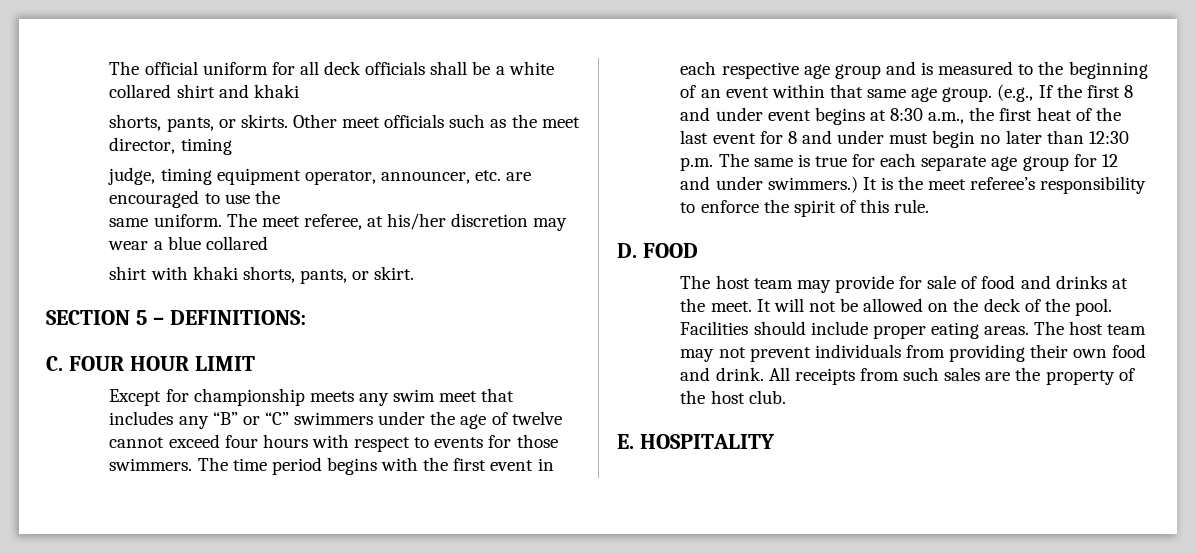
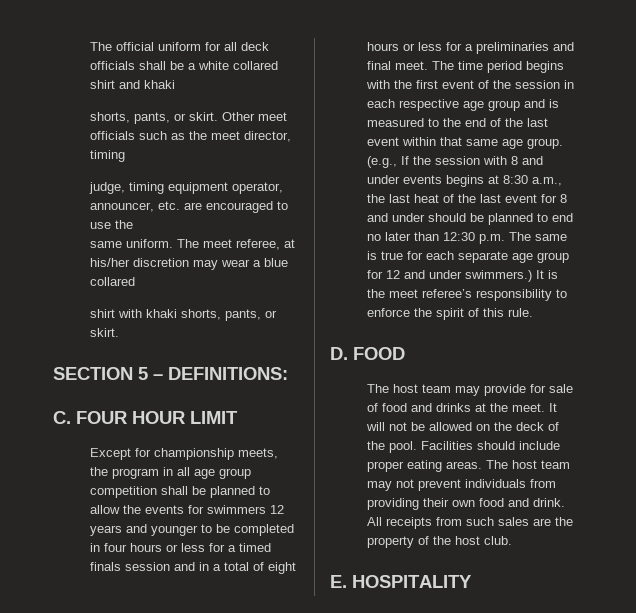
[240,114,288,128] skirts. -> [188,112,218,121] skirt.
[309,388,515,406] [109,411,562,429] [109,434,558,452] [109,458,193,471] meets any swim meet that includes any “B” or “C” swimmers under the age of twelve cannot exceed four hours with respect to events for those swimmers. -> [237,448,278,459] [89,467,251,479] [89,486,270,498] [89,505,284,514] [89,524,294,536] [89,543,271,552] [89,562,296,574] [366,42,574,54] [366,61,428,70] meets, the program in all age group competition shall be planned to allow the events for swimmers 12 years and younger to be completed in four hours or less for a timed finals session and in a total of eight hours or less for a preliminaries and final meet.
(534, 465) none -> [477,80,560,89] of the session
[1068,61,1148,79] [680,85,721,98] beginning of an -> [464,118,548,127] end of the last
[1086,85,1134,98] [680,107,811,121] first 8 and under event -> [434,156,543,165] [366,175,442,184] session with 8 and under events
[999,108,1033,121] first -> [388,194,410,203] last
[889,130,976,148] must begin -> [427,213,573,225] should be planned to end

